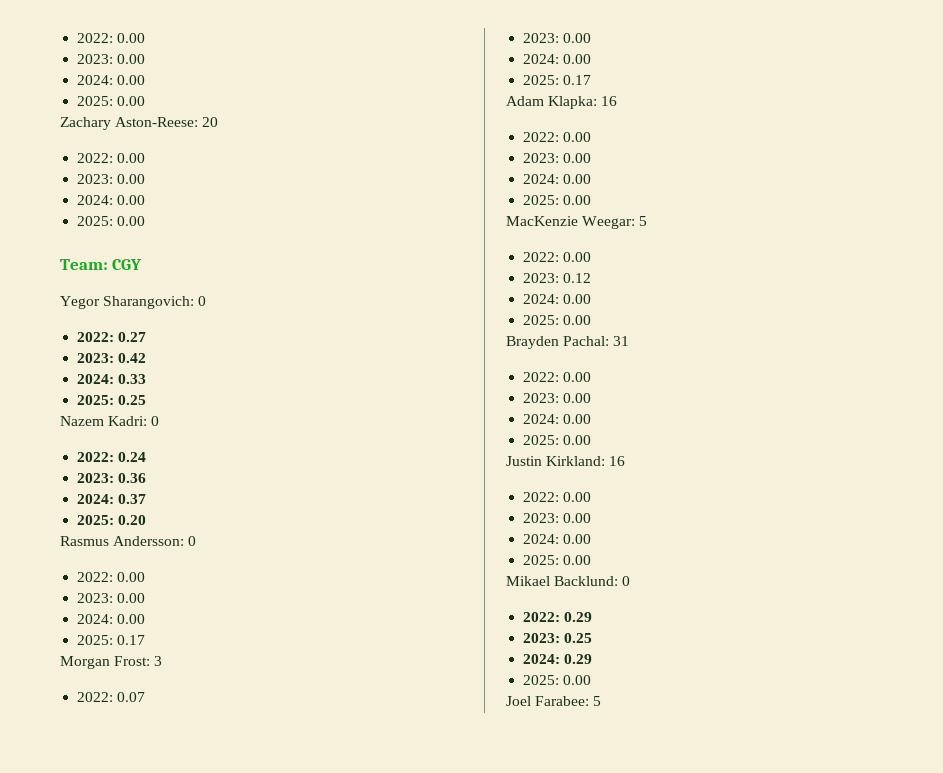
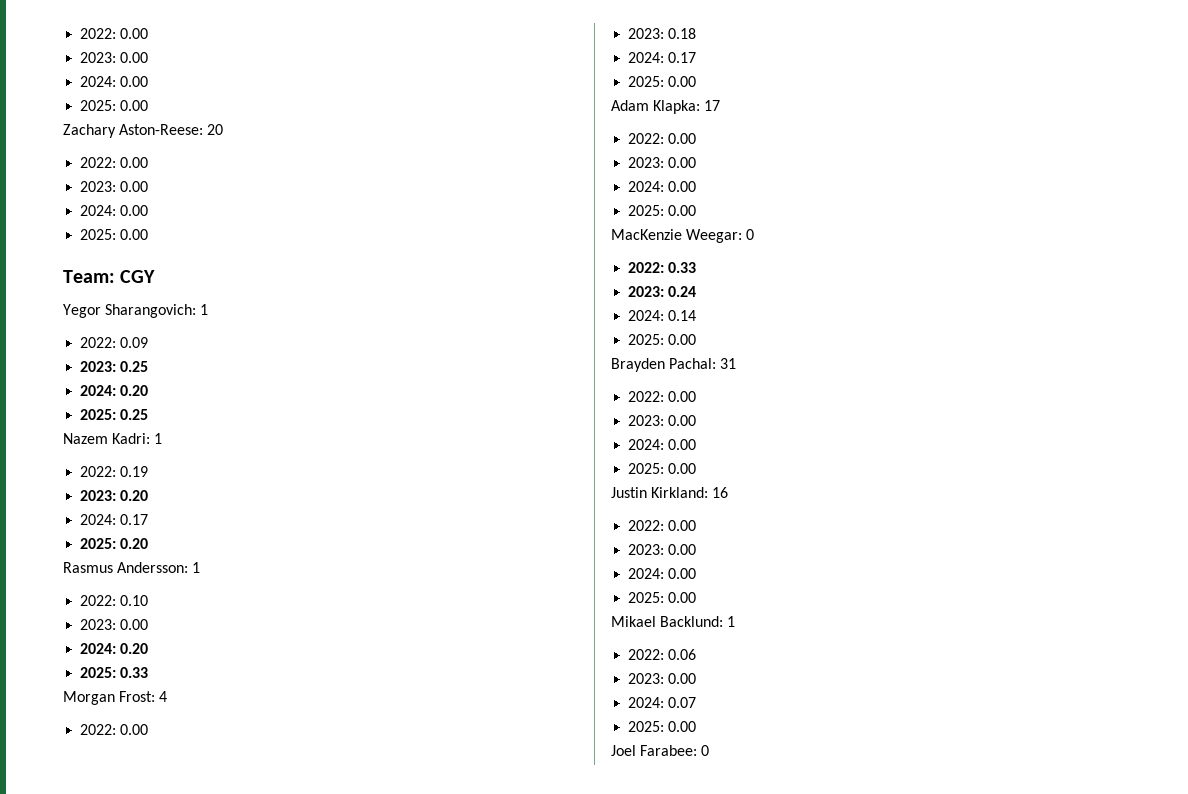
[198,296,207,306] [77,332,147,342] [77,353,147,363] [77,374,147,384] 0 // 2022: 0.27 // 2023: 0.42 // 2024: 0.33 -> [200,304,209,315] [80,337,149,348] [80,361,149,372] [80,385,149,396] 1 // 2022: 0.09 // 2023: 0.25 // 2024: 0.20
[151,416,160,426] [77,452,147,462] [77,473,147,483] [77,494,147,504] 0 // 2022: 0.24 // 2023: 0.36 // 2024: 0.37 -> [154,433,163,444] [80,466,149,477] [80,490,149,501] [80,514,149,525] 1 // 2022: 0.19 // 2023: 0.20 // 2024: 0.17
[188,536,197,546] [77,572,146,582] [77,593,146,603] [77,614,146,624] [77,635,146,645] [60,656,163,669] [77,692,146,702] [523,33,592,43] [523,54,592,64] [523,75,592,85] 0 // 2022: 0.00 // 2023: 0.00 // 2024: 0.00 // 2025: 0.17 // Morgan Frost: 3 // 2022: 0.07 // 2023: 0.00 // 2024: 0.00 // 2025: 0.17 -> [192,562,201,573] [80,595,149,606] [80,619,149,630] [80,643,149,654] [80,667,149,678] [63,691,168,705] [80,724,149,735] [628,28,697,39] [628,52,697,63] [628,76,697,87] 1 // 2022: 0.10 // 2023: 0.00 // 2024: 0.20 // 2025: 0.33 // Morgan Frost: 4 // 2022: 0.00 // 2023: 0.18 // 2024: 0.17 // 2025: 0.00
[601,96,618,106] 16 -> [704,100,721,111] 17
[639,216,648,226] [523,252,592,262] [523,273,592,283] [523,294,592,304] 5 // 2022: 0.00 // 2023: 0.12 // 2024: 0.00 -> [746,229,755,240] [628,262,697,273] [628,286,697,297] [628,310,697,321] 0 // 2022: 0.33 // 2023: 0.24 // 2024: 0.14
[622,576,631,586] [523,612,593,622] [523,633,593,643] [523,654,593,664] 0 // 2022: 0.29 // 2023: 0.25 // 2024: 0.29 -> [727,616,736,627] [628,649,697,660] [628,673,697,684] [628,697,697,708] 1 // 2022: 0.06 // 2023: 0.00 // 2024: 0.07
[593,696,602,706] 5 -> [701,745,710,756] 0

